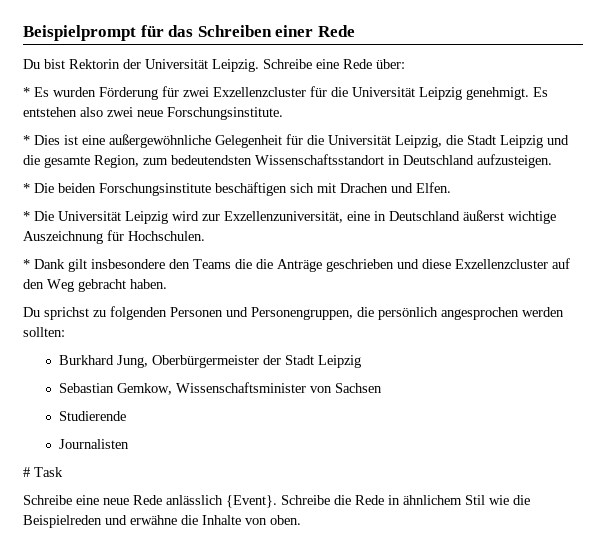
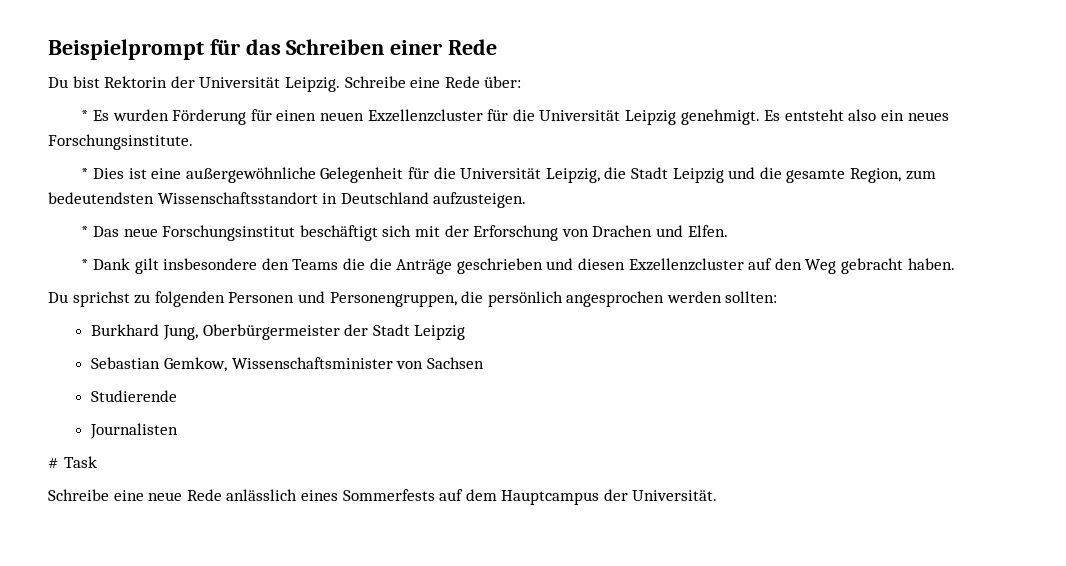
[183,87,209,97] zwei -> [276,110,365,121] einen neuen
[23,107,163,117] entstehen also zwei neue -> [784,109,949,121] entsteht also ein neues
[34,182,451,196] [23,210,556,224] [23,230,205,244] Die beiden Forschungsinstitute beschäftigen sich mit Drachen und Elfen. // * Die Universität Leipzig wird zur Exzellenzuniversität, eine in Deutschland äußerst wichtige Auszeichnung für Hochschulen. -> [93,225,728,241] Das neue Forschungsinstitut beschäftigt sich mit der Erforschung von Drachen und Elfen.
[422,259,451,269] diese -> [577,258,625,270] diesen
[226,495,530,508] [23,515,301,528] {Event}. Schreibe die Rede in ähnlichem Stil wie die Beispielreden und erwähne die Inhalte von oben. -> [300,489,718,505] eines Sommerfests auf dem Hauptcampus der Universität.

